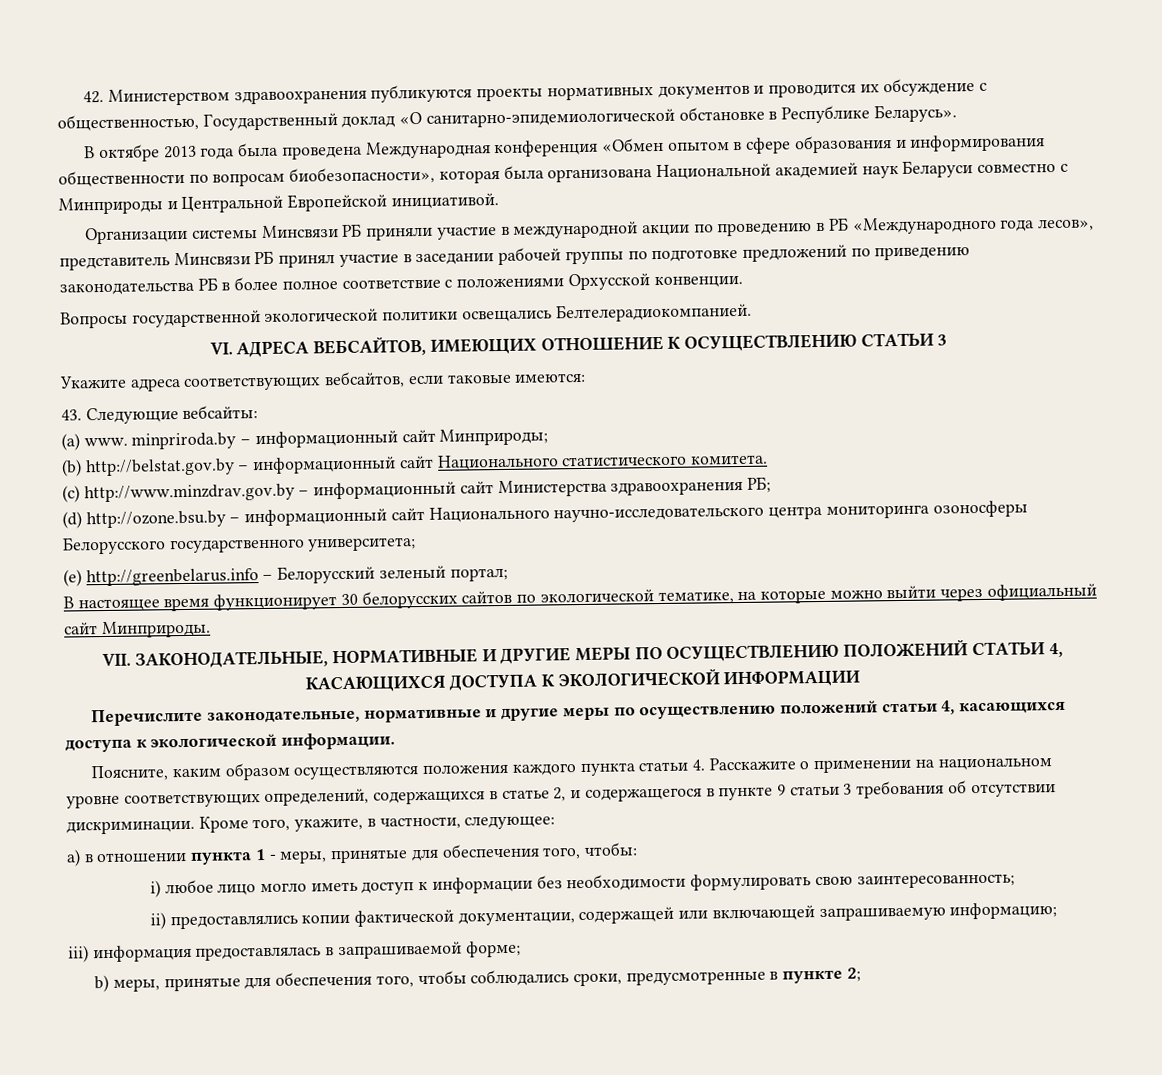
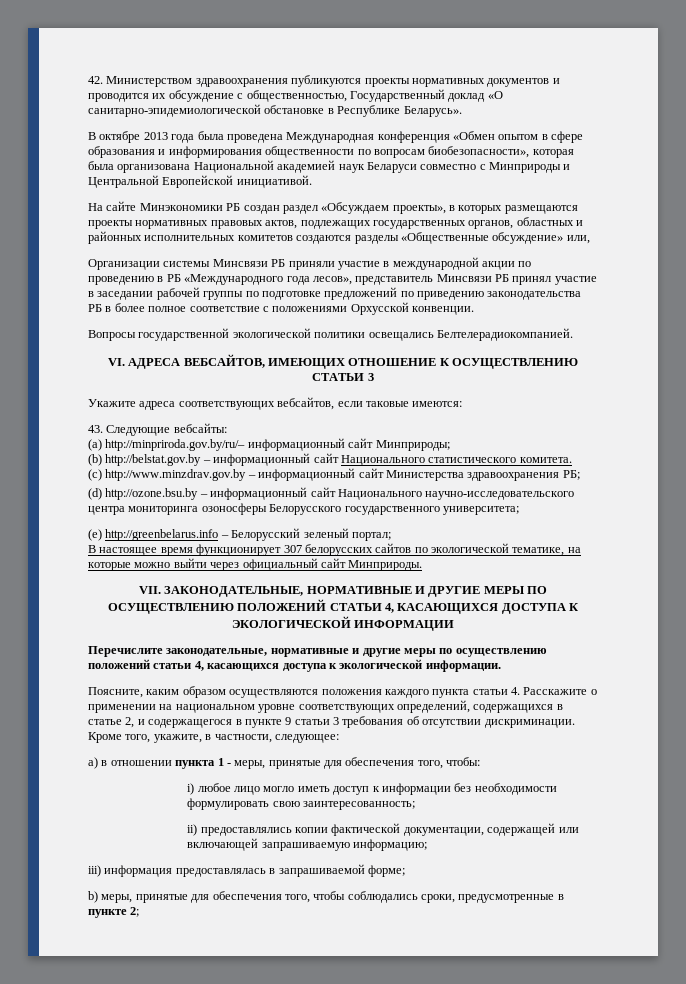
(499, 201) none -> [88,201,578,214] [88,217,583,229] [88,231,590,244] // На сайте Минэкономики РБ создан раздел «Обсуждаем проекты», в которых размещаются проекты нормативных правовых актов, подлежащих государственных органов, областных и районных исполнительных комитетов создаются разделы «Общественные обсуждение» или,
[83,432,252,450] www. minpriroda.by – -> [105,439,246,451] http://minpriroda.gov.by/ru/–
[340,593,358,606] 30 -> [283,545,302,553] 307

